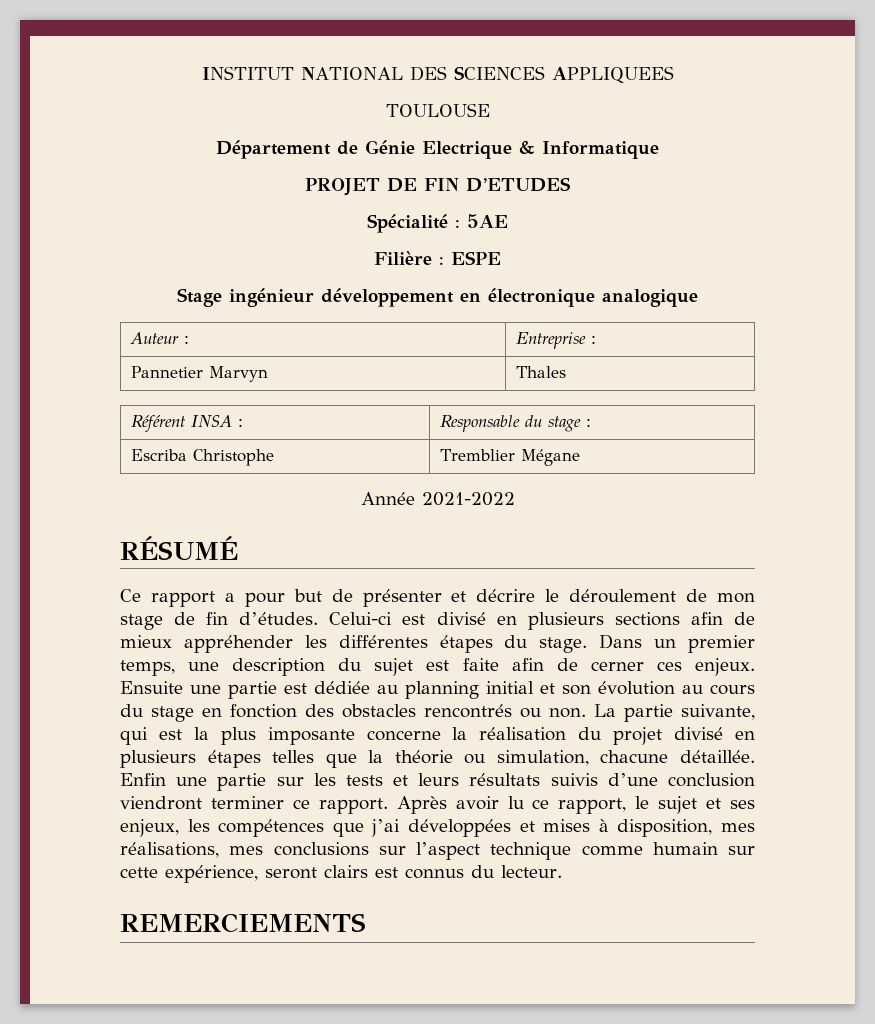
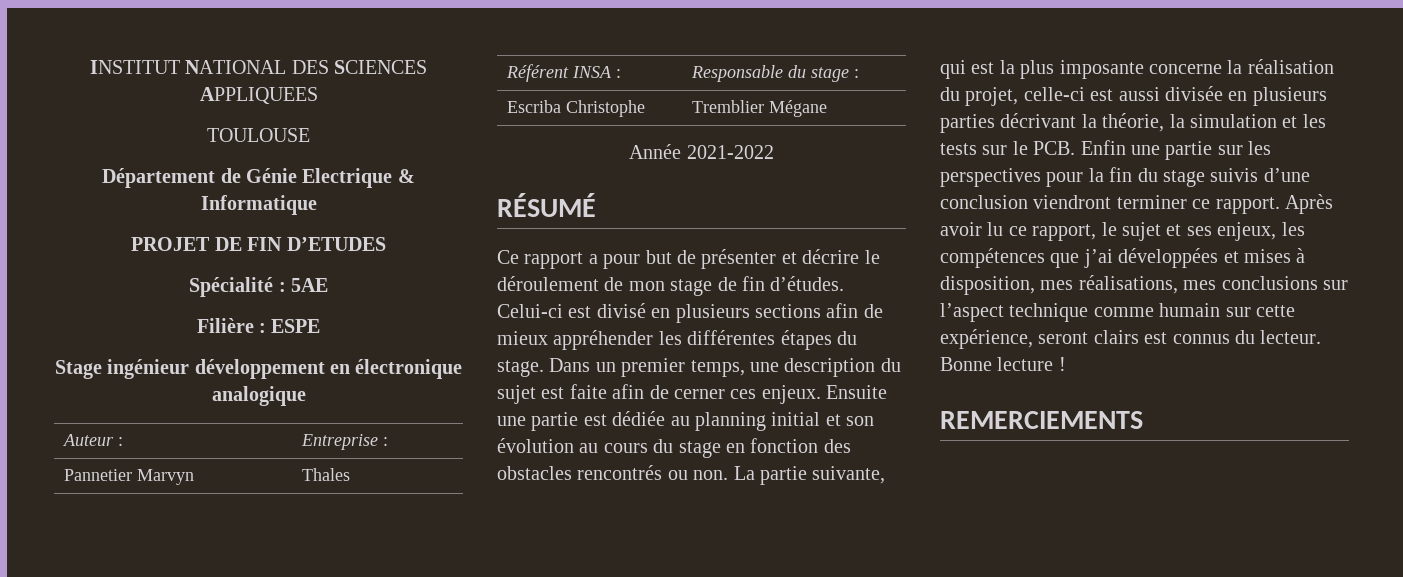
[613,727,755,745] [120,750,755,768] projet divisé en plusieurs étapes telles que la théorie ou simulation, chacune détaillée. -> [965,86,1327,106] [940,113,1326,133] [940,141,1076,155] projet, celle-ci est aussi divisée en plusieurs parties décrivant la théorie, la simulation et les tests sur le PCB.
[345,773,541,786] tests et leurs résultats -> [940,167,1205,187] perspectives pour la fin du stage
(562, 871) none -> [940,357,1066,371] Bonne lecture !

